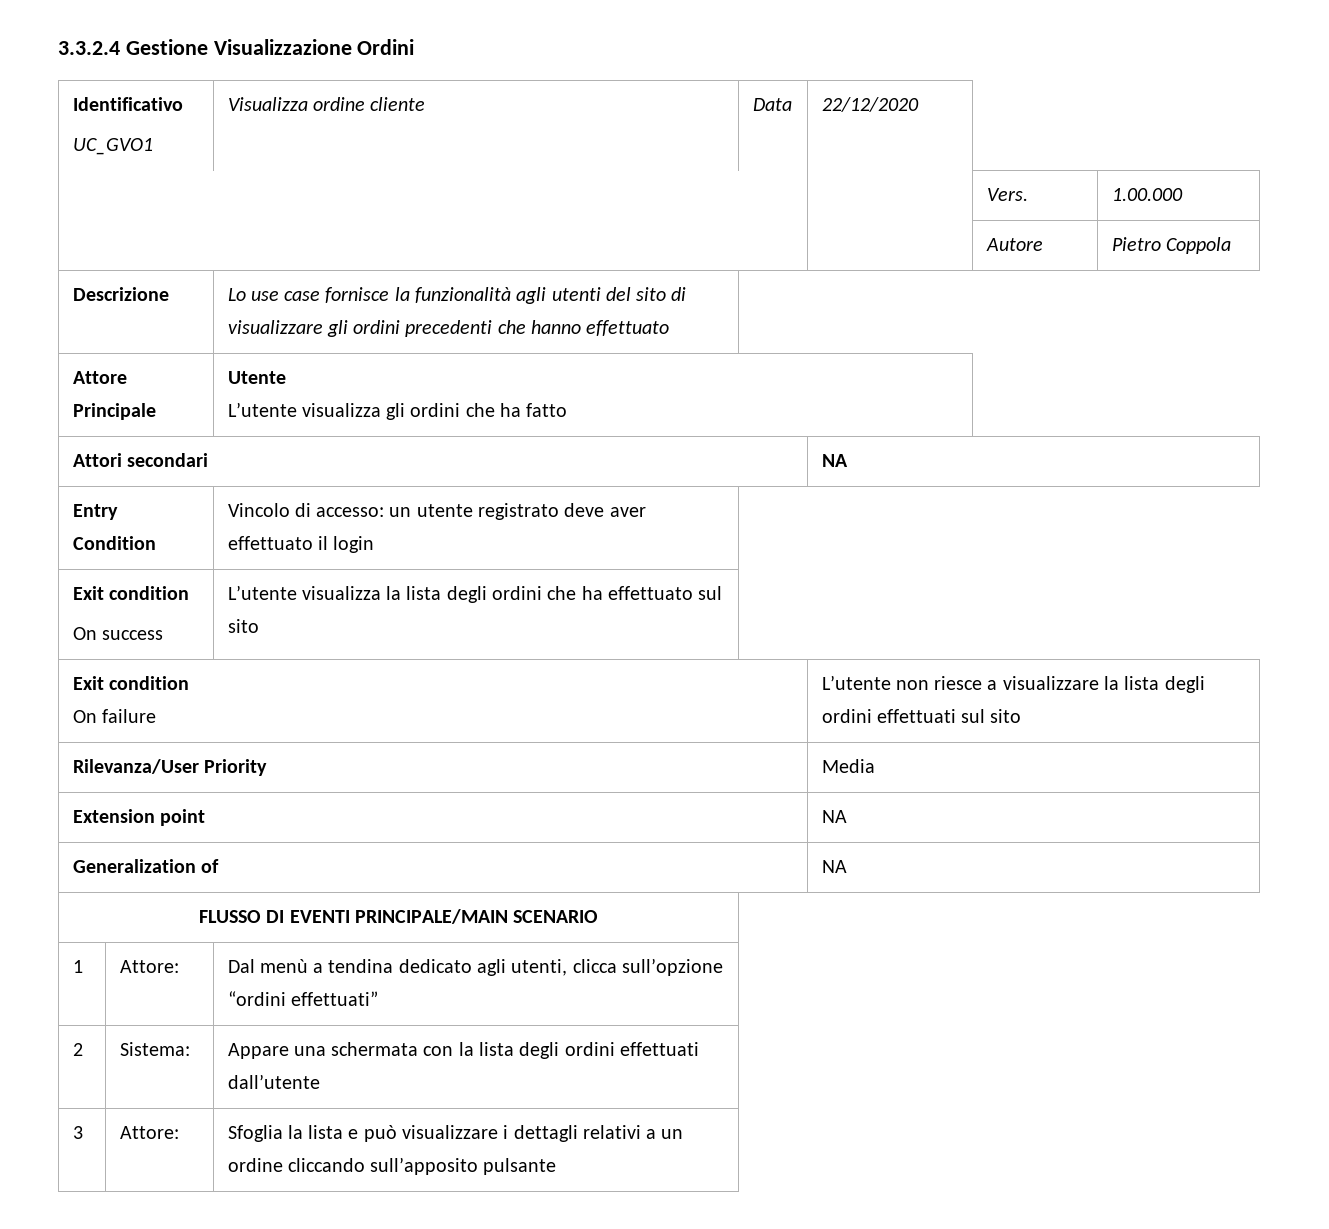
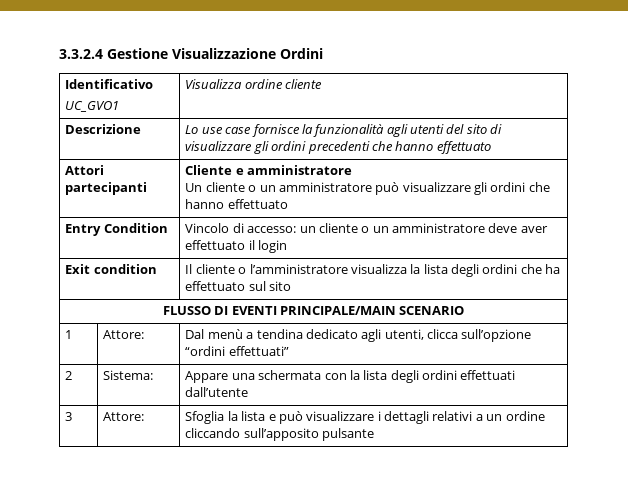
[752,98,792,111] [821,97,919,112] [986,188,1028,201] [1111,188,1183,201] [985,238,1043,251] [1111,237,1231,254] | Data | 22/12/2020 // | | Vers. | 1.00.000 // | | Autore | Pietro Coppola -> (323, 84) none
[72,371,127,384] [72,403,156,420] [227,371,286,384] [227,402,568,420] [72,453,208,467] [821,454,848,467] Attore Principale | Utente // L’utente visualizza gli ordini che ha fatto // Attori secondari | NA -> [65,165,105,175] [65,182,148,195] [185,165,353,175] [185,182,550,195] [185,199,288,209] Attori partecipanti | Cliente e amministratore // Un cliente o un amministratore può visualizzare gli ordini che hanno effettuato
[416,503,559,520] utente registrato -> [318,223,486,233] cliente o un amministratore
[72,627,163,640] [227,585,297,600] // On success | L’utente -> [185,264,348,274] | Il cliente o l’amministratore
[72,676,189,690] [72,709,156,723] [821,675,1205,693] [821,709,1022,723] [72,759,267,776] [821,759,875,773] [72,809,205,826] [821,810,847,823] [72,859,219,873] [821,860,847,873] // Exit condition // On failure | L’utente non riesce a visualizzare la lista degli ordini effettuati sul sito // Rilevanza/User Priority | Media // Extension point | NA // Generalization of | NA -> (292, 286) none

